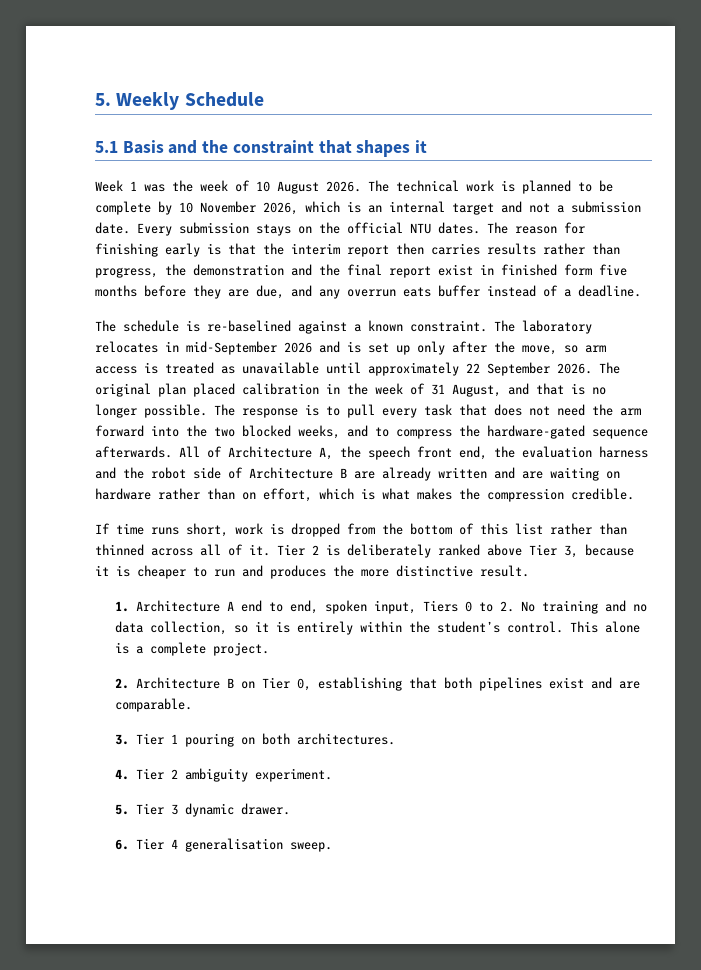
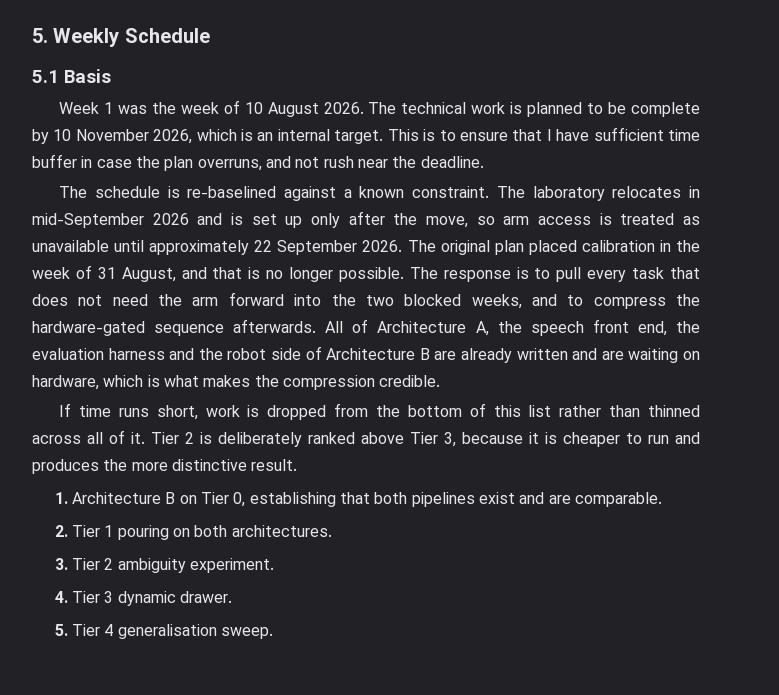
[168,140,428,157] and the constraint that shapes it -> (111, 76) none
[452,201,641,215] [95,222,585,236] [95,243,620,257] [95,264,627,278] [95,285,571,299] target and not a submission date. Every submission stays on the official NTU dates. The reason for finishing early is that the interim report then carries results rather than progress, the demonstration and the final report exist in finished form five months before they are due, and any overrun eats buffer instead of a -> [334,127,700,144] [32,154,417,171] target. This is to ensure that I have sufficient time buffer in case the plan overruns, and not rush near the
[95,488,312,502] hardware rather than on effort, -> [32,375,99,390] hardware,
[227,600,648,614] [115,621,641,635] [115,642,270,656] [115,677,221,689] A end to end, spoken input, Tiers 0 to 2. No training and no data collection, so it is entirely within the student’s control. This alone is a complete project. // 2. Architecture -> (162, 498) none
[115,734,130,745] 3. -> [54,525,68,537] 2.
[115,769,130,780] 4. -> [54,558,68,570] 3.
[115,804,130,815] 5. -> [54,591,68,603] 4.
[115,839,130,850] 6. -> [54,624,68,636] 5.

